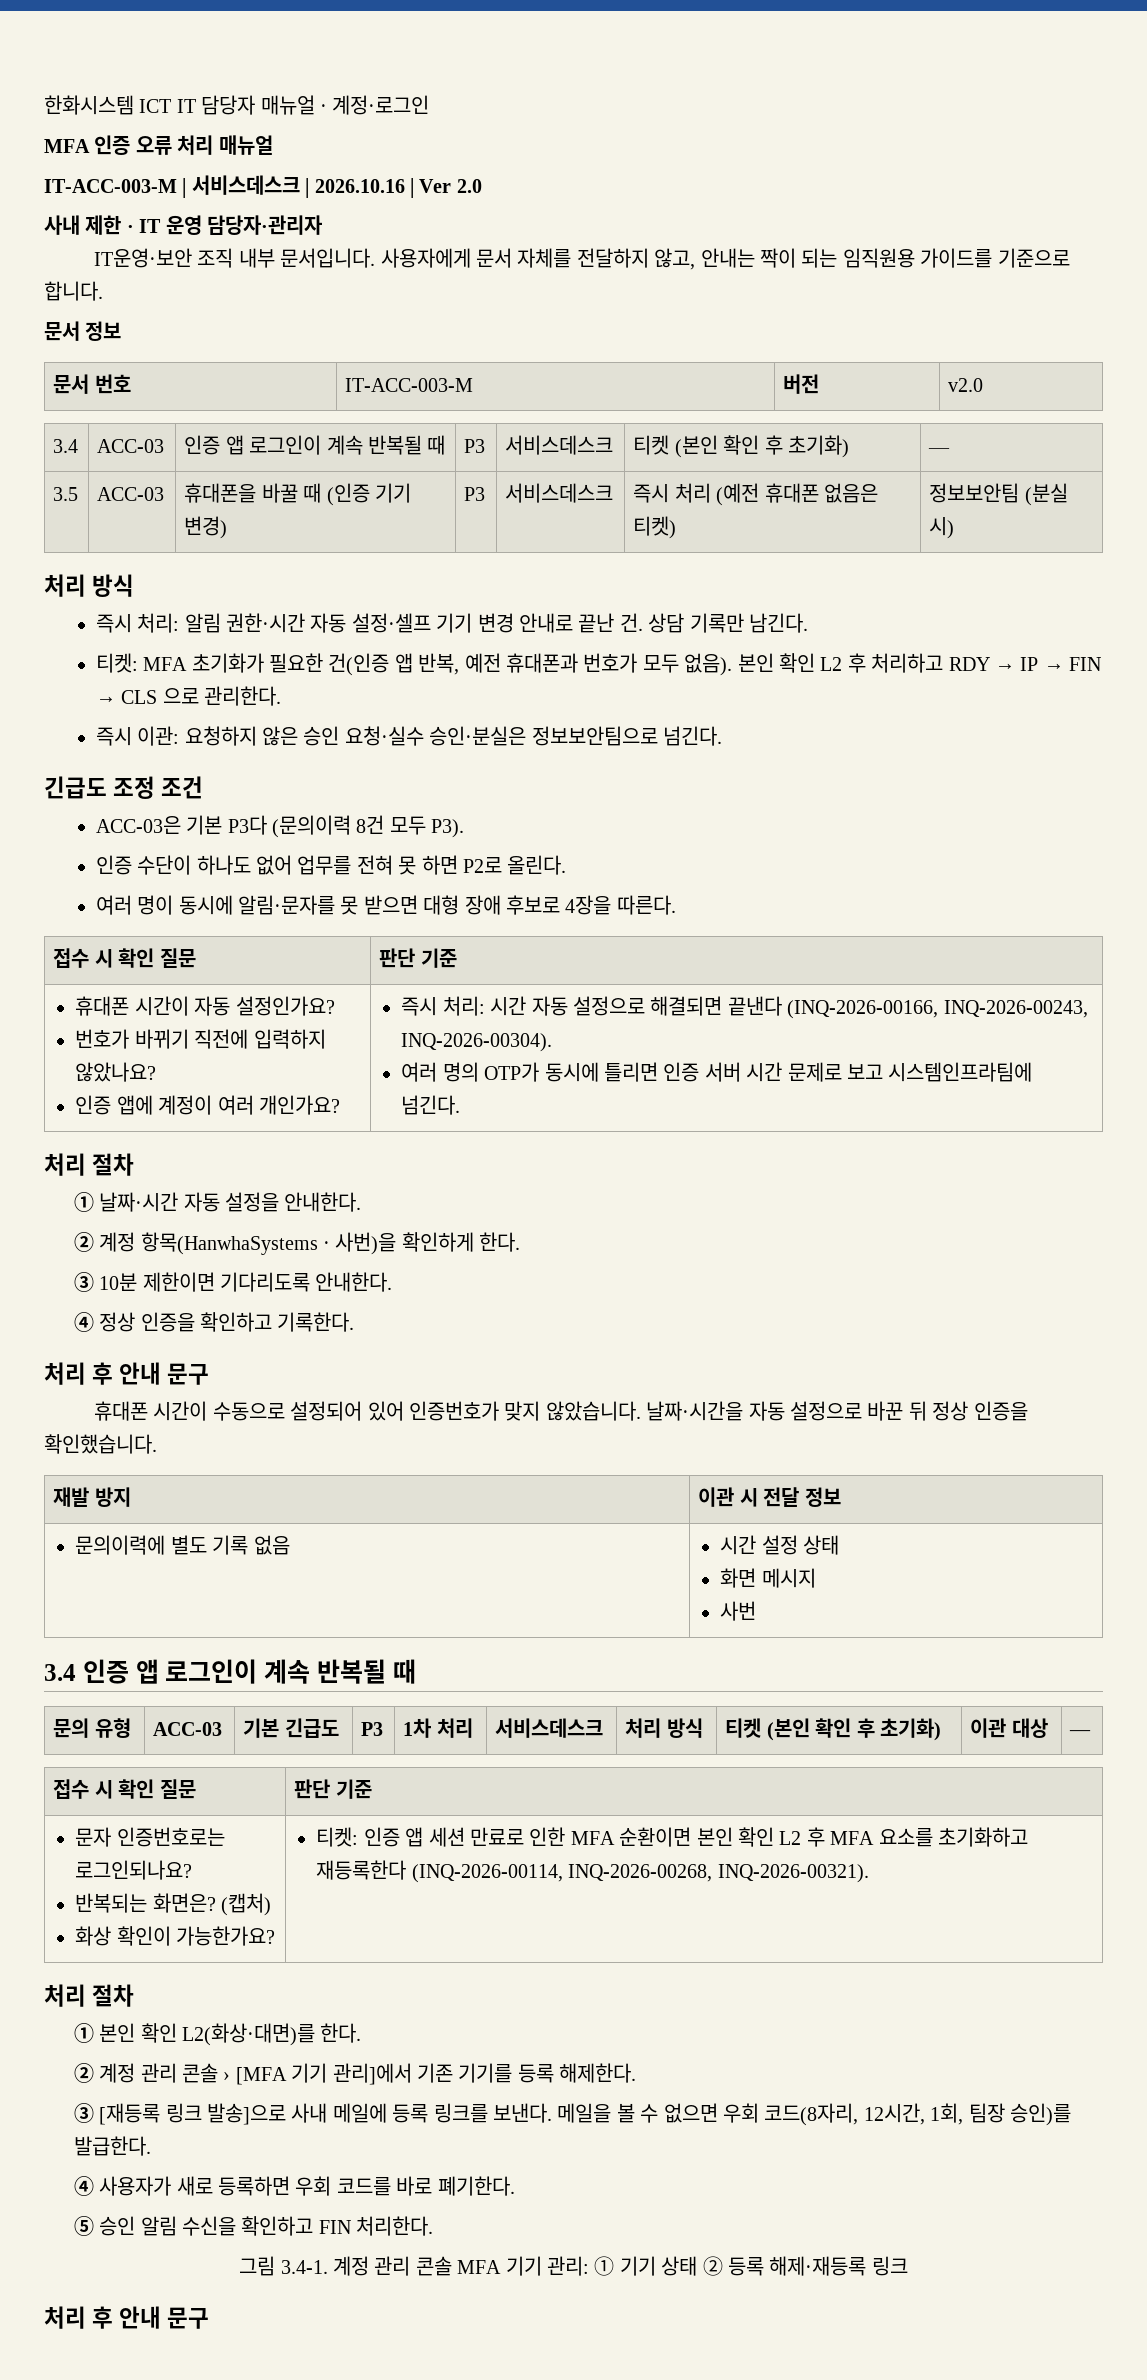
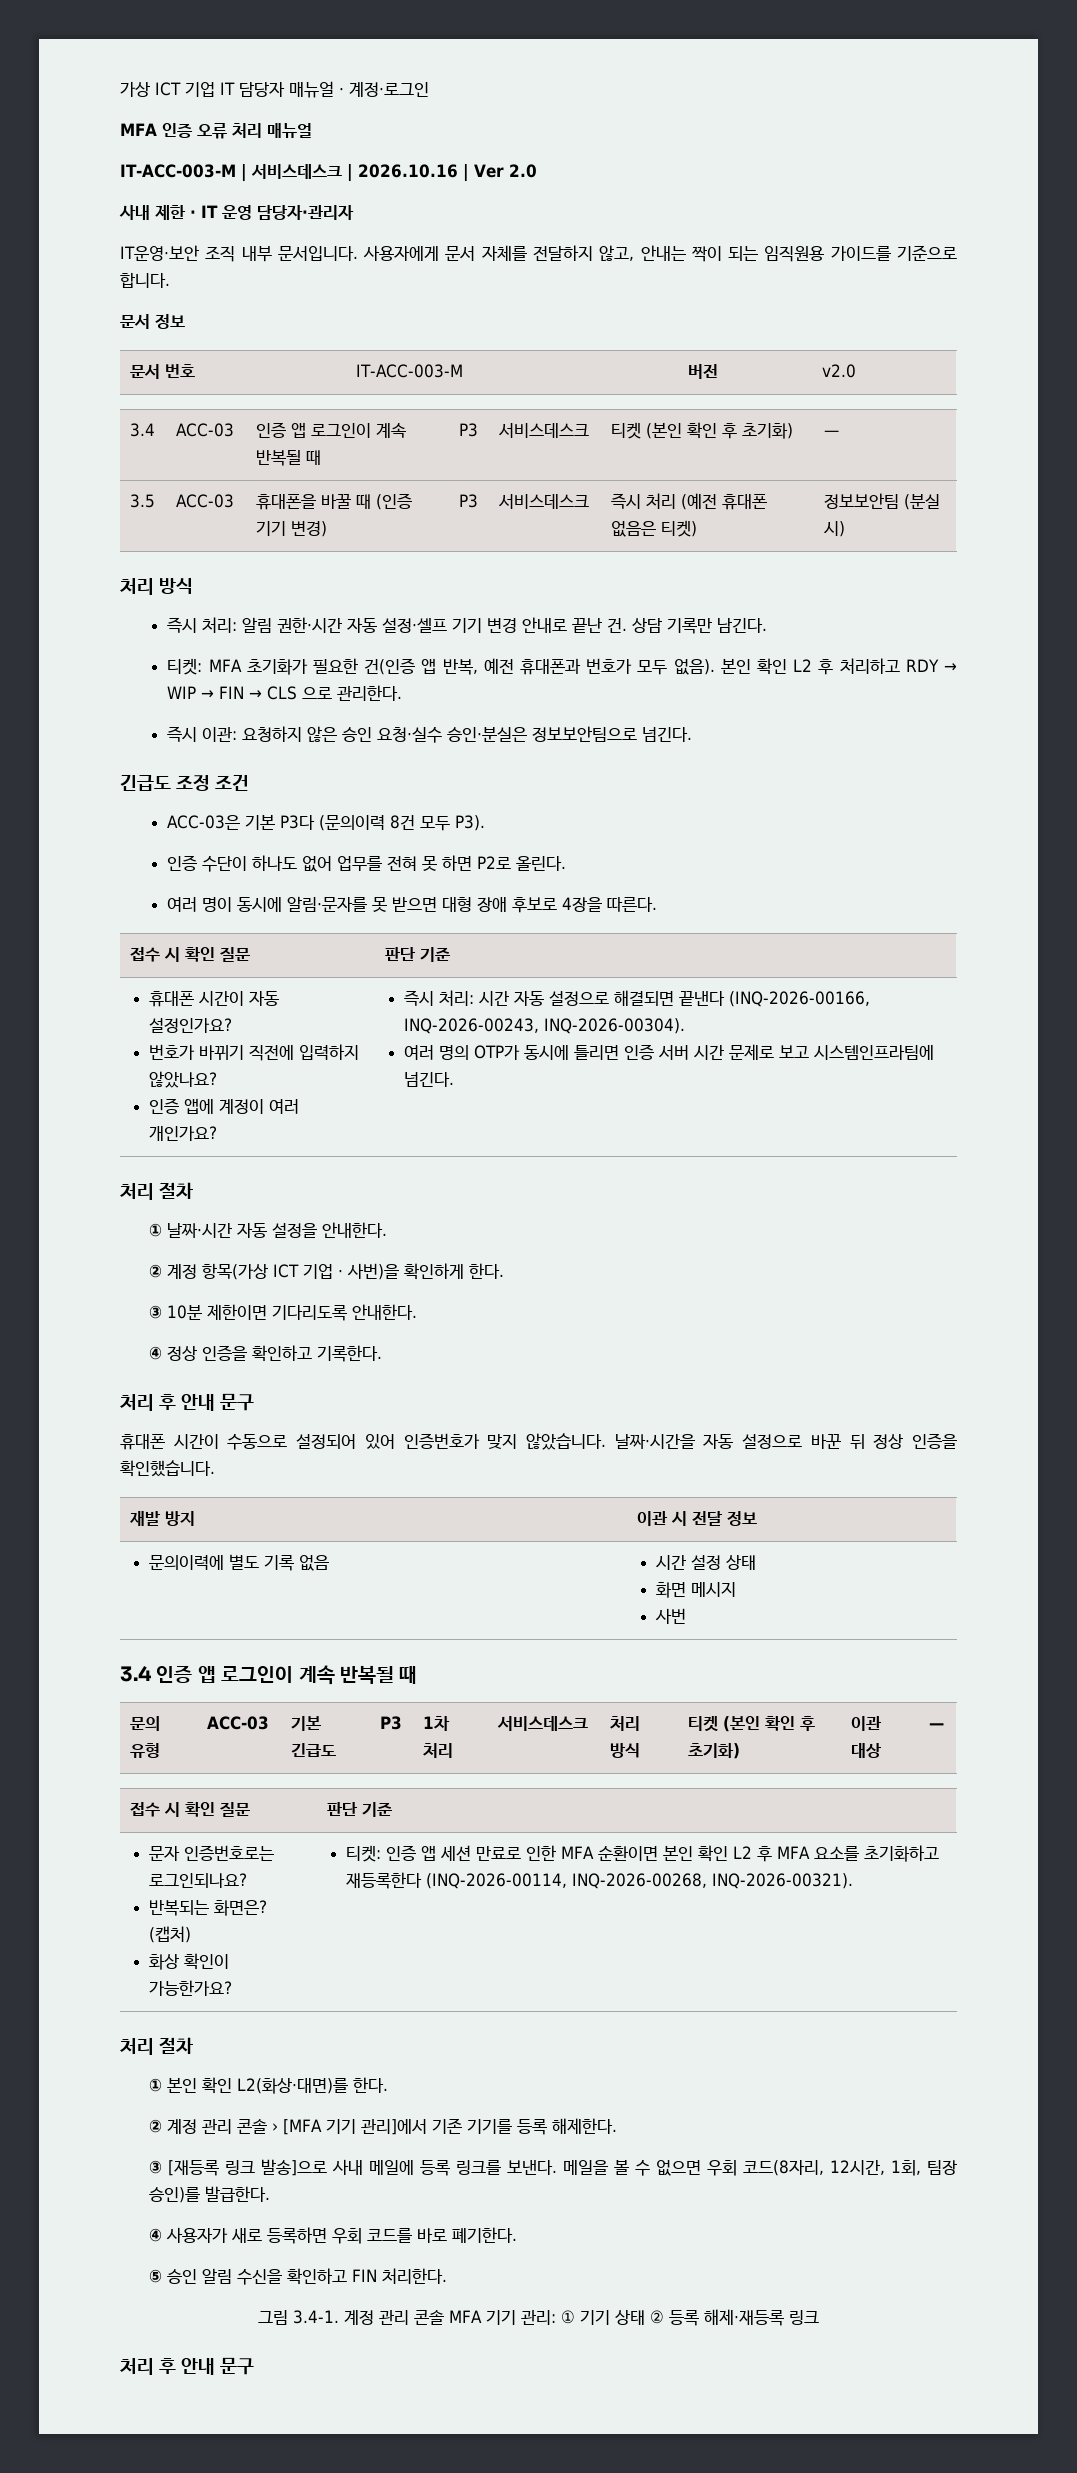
[44,95,172,115] 한화시스템 ICT -> [120,82,215,97] 가상 ICT 기업
[1020,657,1039,671] IP -> [167,686,197,699] WIP
[140,1232,318,1255] 항목(HanwhaSystems -> [201,1263,333,1280] 항목(가상 ICT 기업

